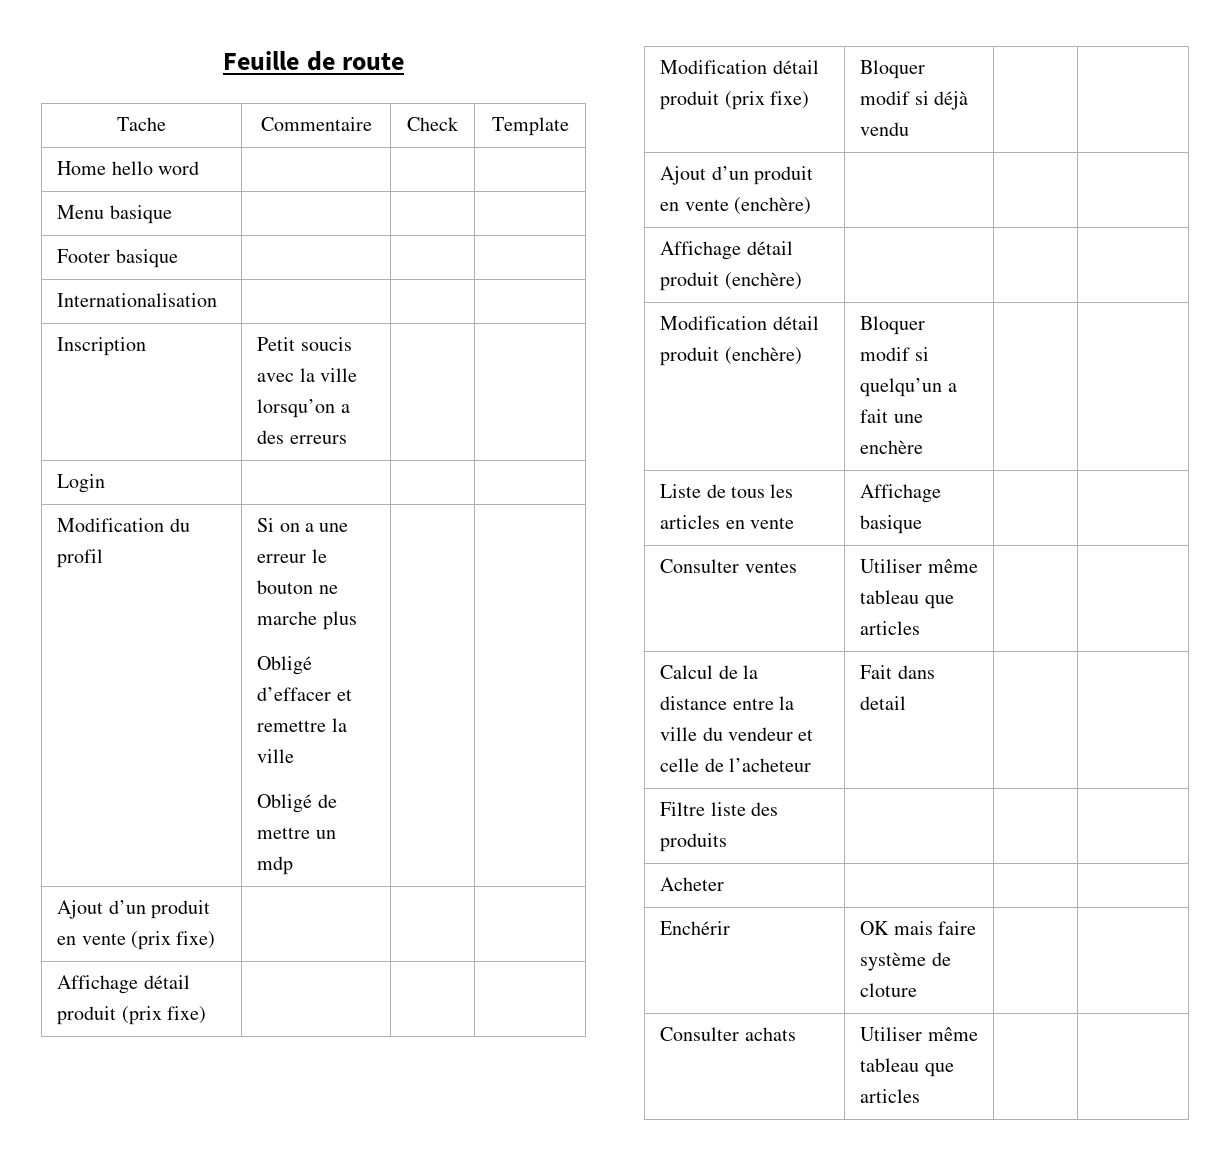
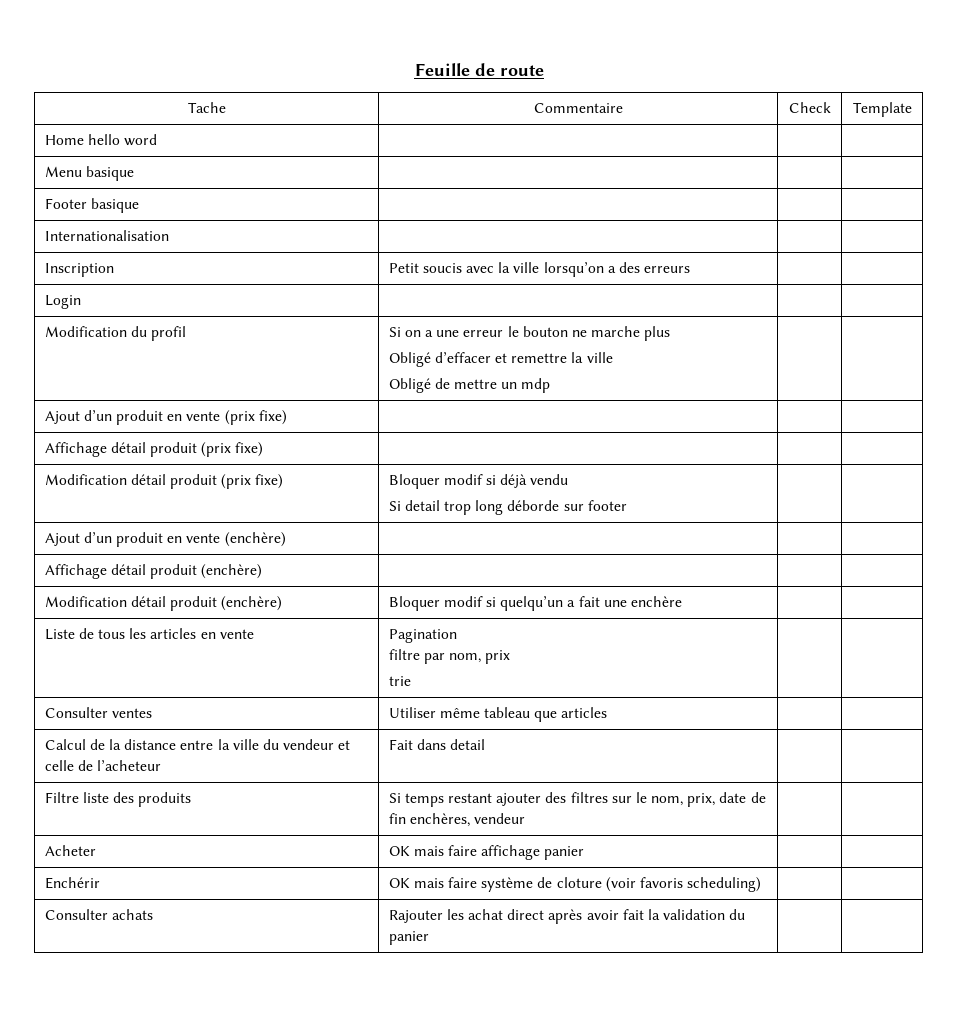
(910, 129) none -> [388,500,627,515] // Si detail trop long déborde sur footer
[860,484,942,503] [860,515,923,534] Affichage basique -> [388,629,457,643] [388,649,511,664] [388,676,411,686] Pagination // filtre par nom, prix // trie
[660,877,725,891] | | // Acheter | -> [388,792,766,807] [388,813,525,827] [44,845,96,856] [388,845,585,860] Si temps restant ajouter des filtres sur le nom, prix, date de fin enchères, vendeur | | // Acheter | OK mais faire affichage panier
(918, 990) none -> [605,877,762,892] (voir favoris scheduling)
[860,1027,978,1041] [860,1058,954,1077] [860,1089,921,1103] Utiliser même tableau que articles -> [388,909,746,924] [388,931,429,945] Rajouter les achat direct après avoir fait la validation du panier

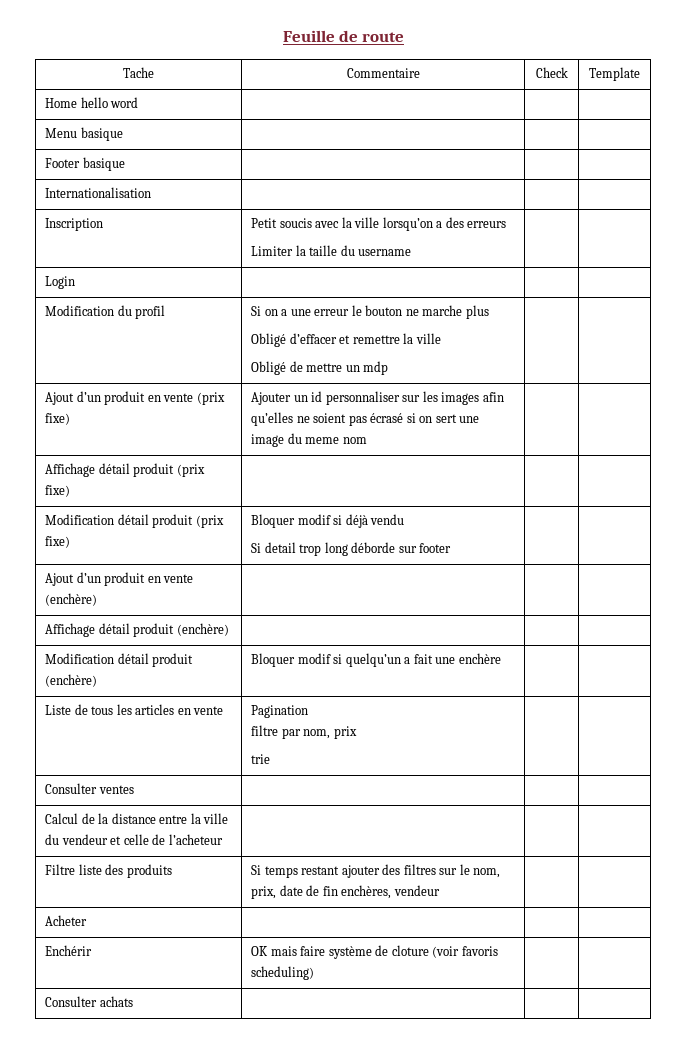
(691, 269) none -> [251,245,412,256] // Limiter la taille du username
(287, 417) none -> [251,391,504,405] [251,412,480,426] [251,433,367,447] Ajouter un id personnaliser sur les images afin qu’elles ne soient pas écrasé si on sert une image du meme nom
[388,707,608,722] Utiliser même tableau que articles -> (134, 789) none
[388,739,485,750] Fait dans detail -> (223, 839) none
[388,845,585,860] OK mais faire affichage panier -> (88, 920) none
[388,909,746,924] [388,931,429,945] Rajouter les achat direct après avoir fait la validation du panier -> (133, 1001) none

